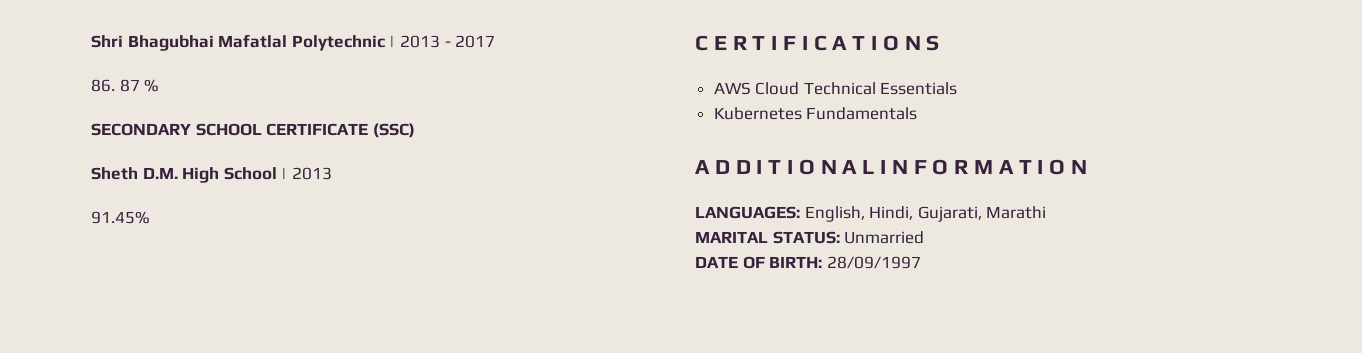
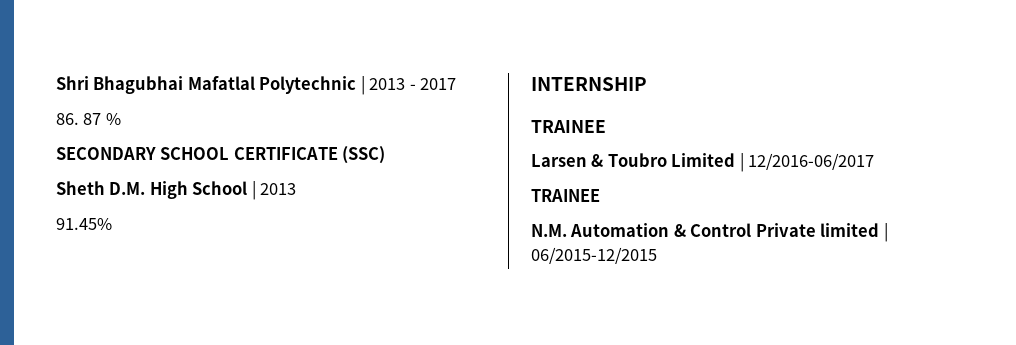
[695,35,940,51] [713,82,958,95] [713,107,918,120] [695,159,1088,175] [695,206,1047,222] [695,231,925,244] [695,256,921,269] C E R T I F I C A T I O N S // AWS Cloud Technical Essentials // Kubernetes Fundamentals // A D D I T I O N A L I N F O R M A T I O N // LANGUAGES: English, Hindi, Gujarati, Marathi // MARITAL STATUS: Unmarried // DATE OF BIRTH: 28/09/1997 -> [531,77,647,91] [531,120,606,133] [531,153,875,172] [531,189,600,202] [531,223,888,242] [531,247,657,264] INTERNSHIP // TRAINEE // Larsen & Toubro Limited | 12/2016-06/2017 // TRAINEE // N.M. Automation & Control Private limited | 06/2015-12/2015

